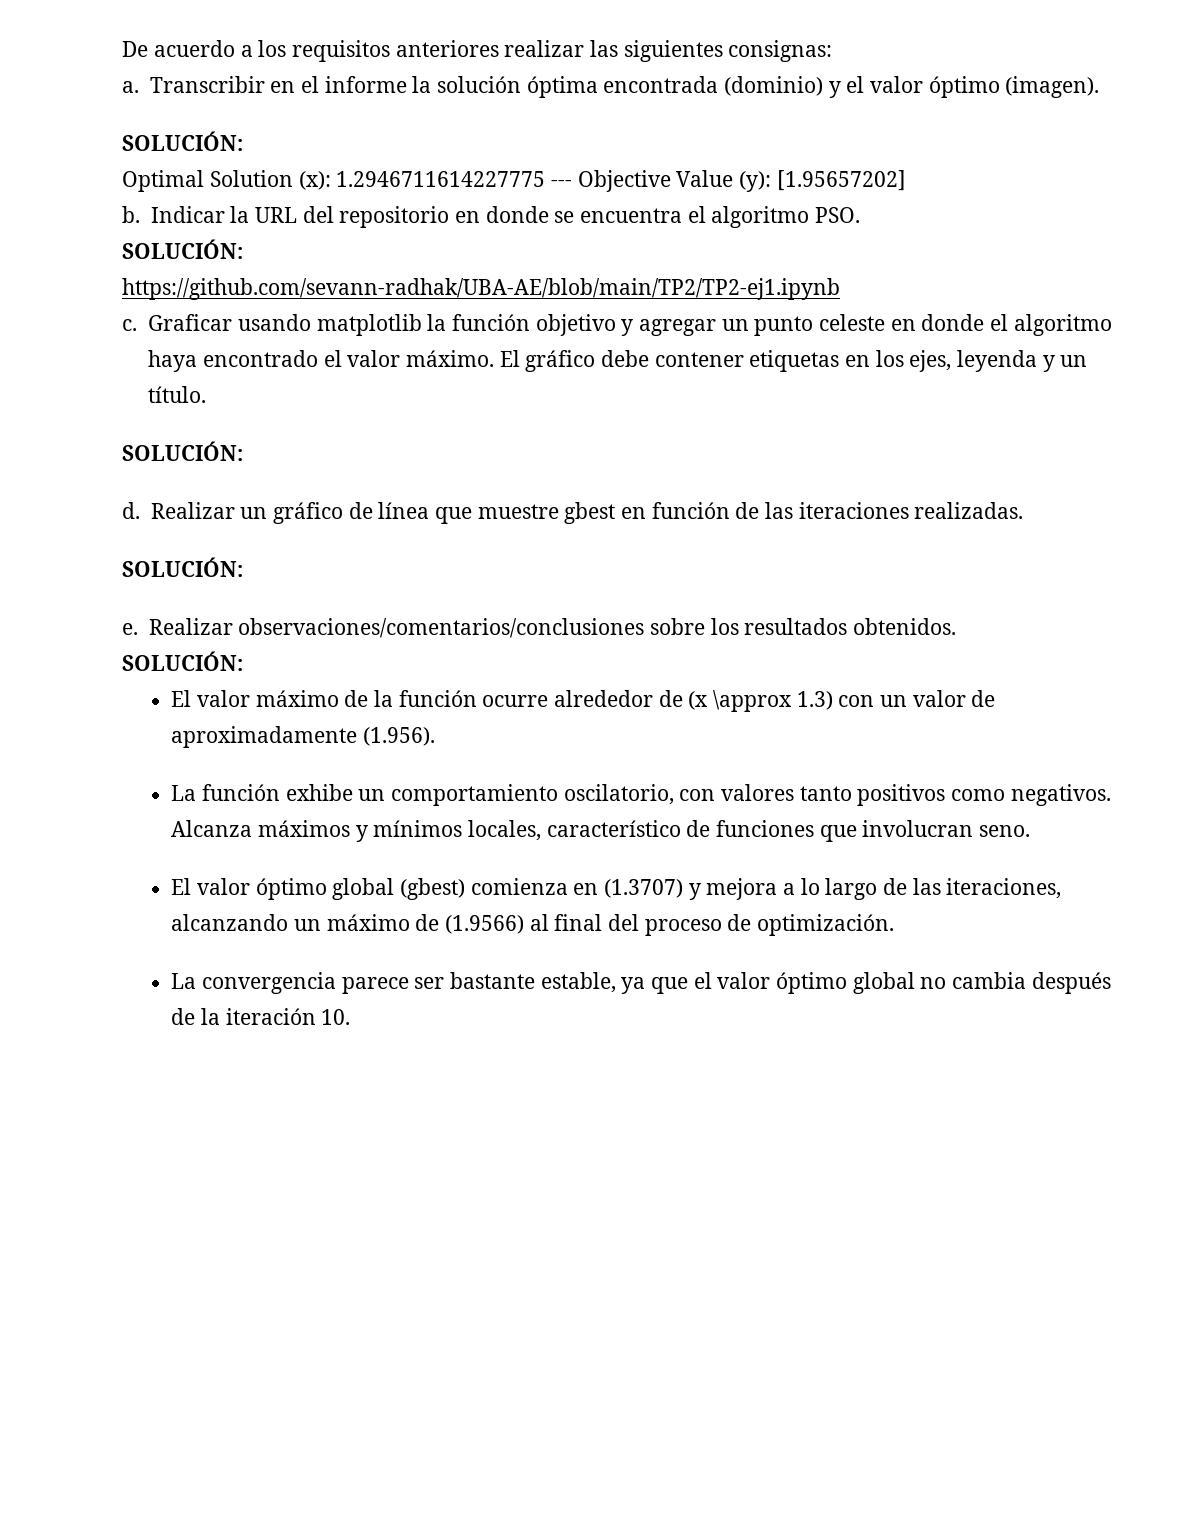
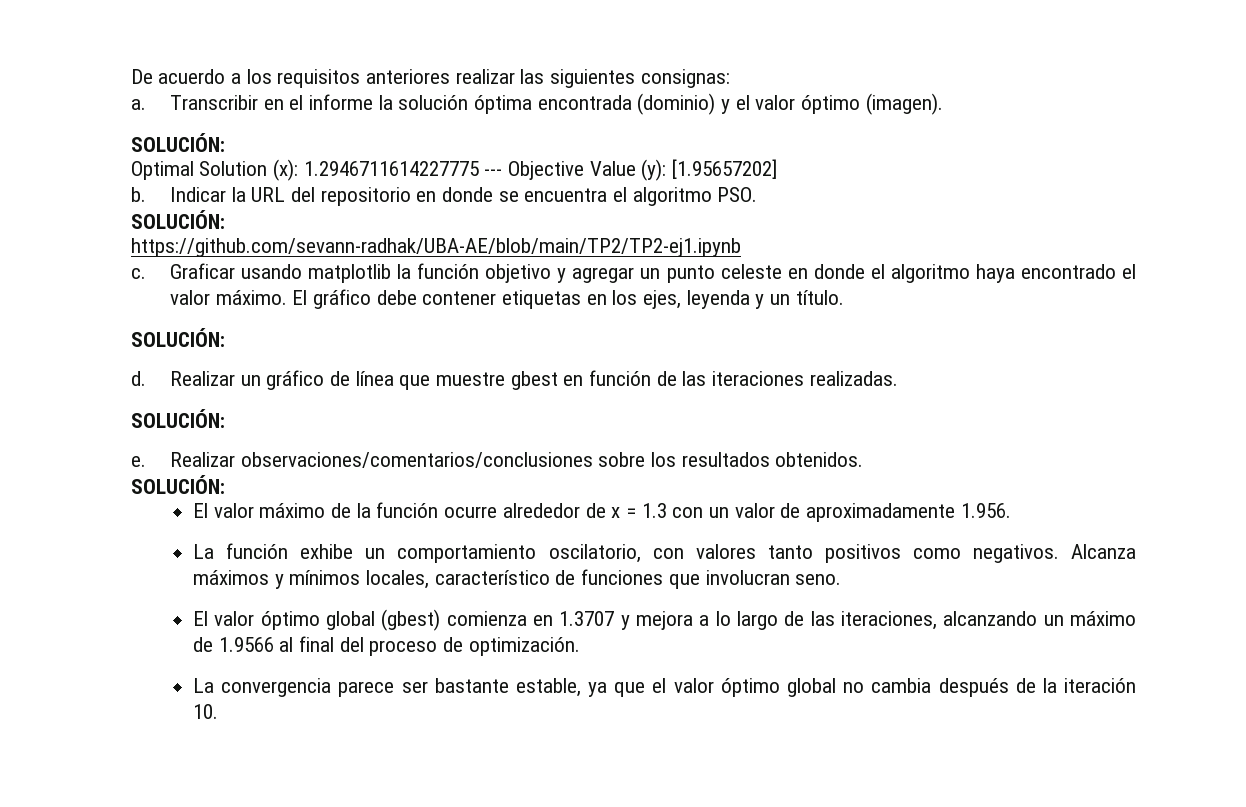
[688,690,833,712] (x \approx 1.3) -> [611,503,667,518] x = 1.3
[363,727,436,746] (1.956). -> [960,503,1011,518] 1.956.
[604,879,684,898] (1.3707) -> [559,611,615,626] 1.3707
[445,915,525,934] (1.9566) -> [218,637,274,652] 1.9566

